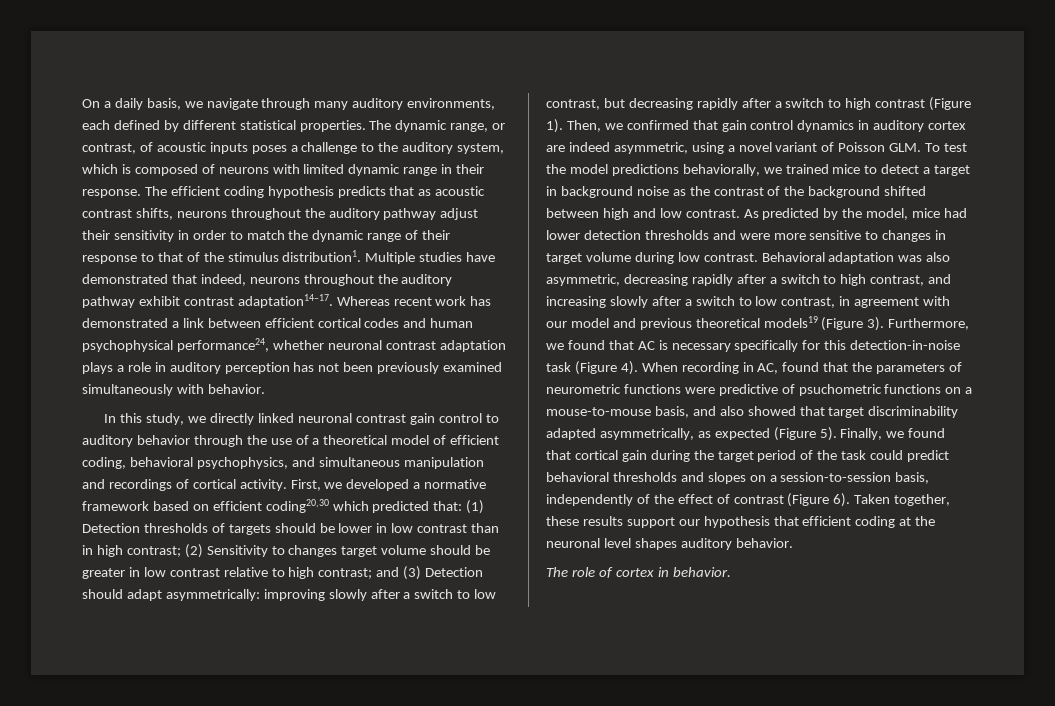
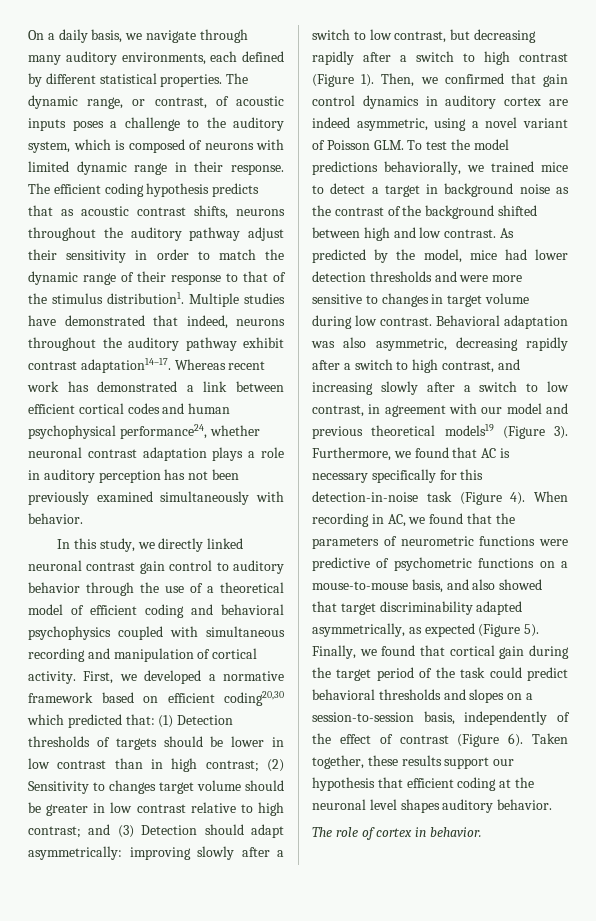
[82,457,484,469] [82,479,172,491] coding, behavioral psychophysics, and simultaneous manipulation and recordings -> [145,604,284,618] [28,626,285,640] [28,648,194,662] coding and behavioral psychophysics coupled with simultaneous recording and manipulation
(779, 368) none -> [408,517,426,524] we
[798,384,882,396] psuchometric -> [393,557,472,571] psychometric

